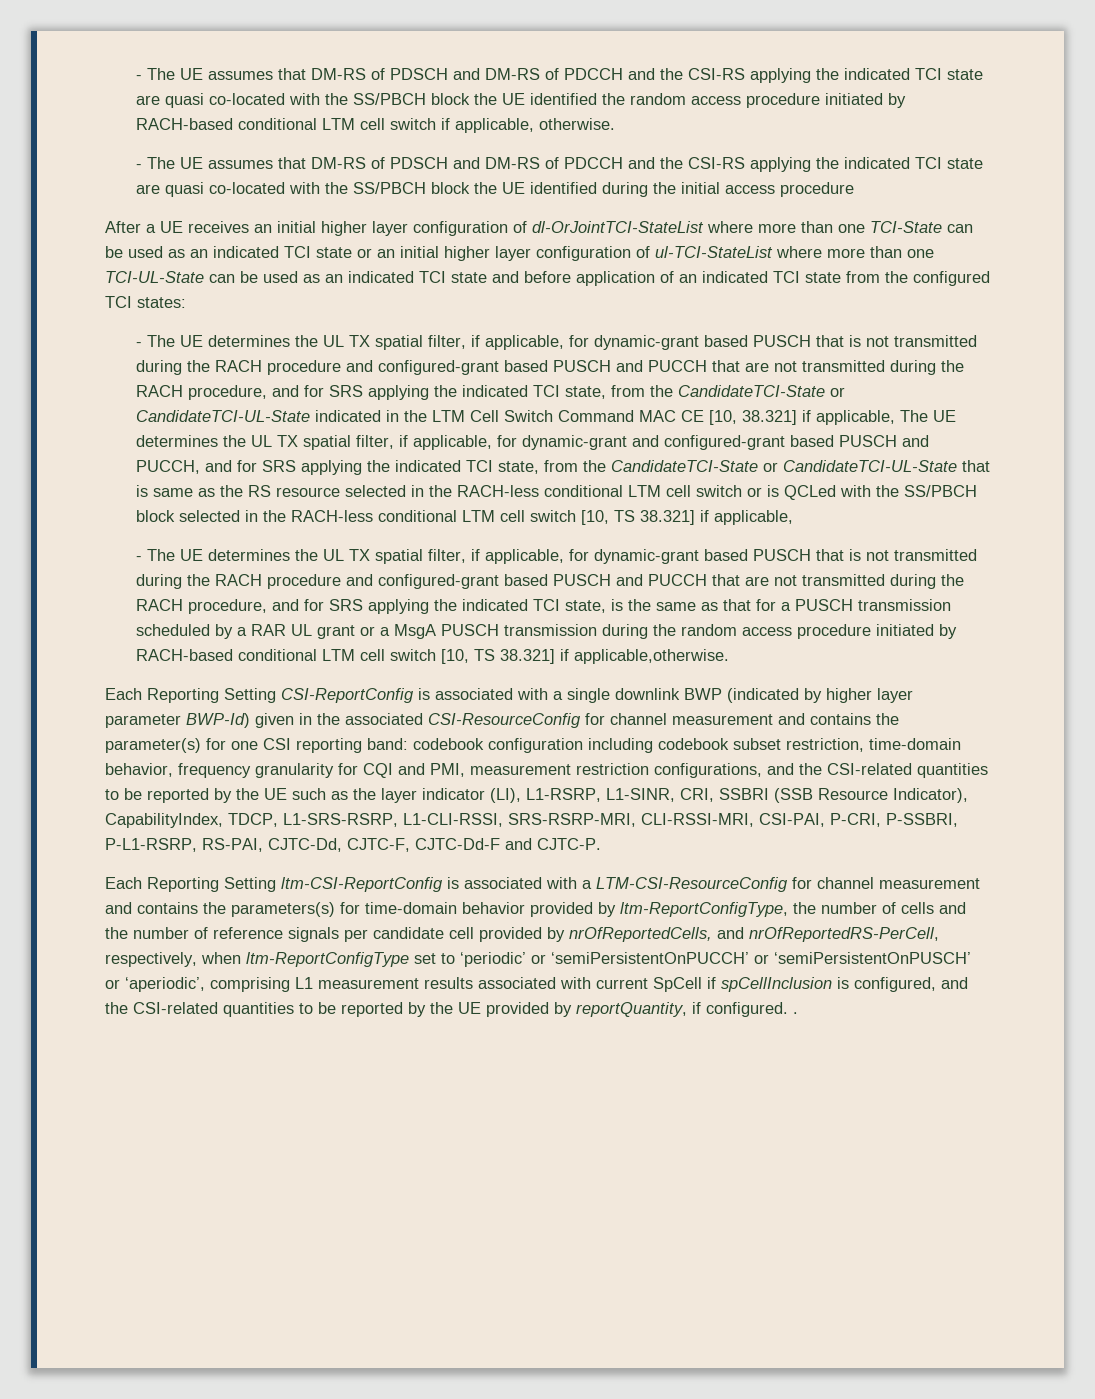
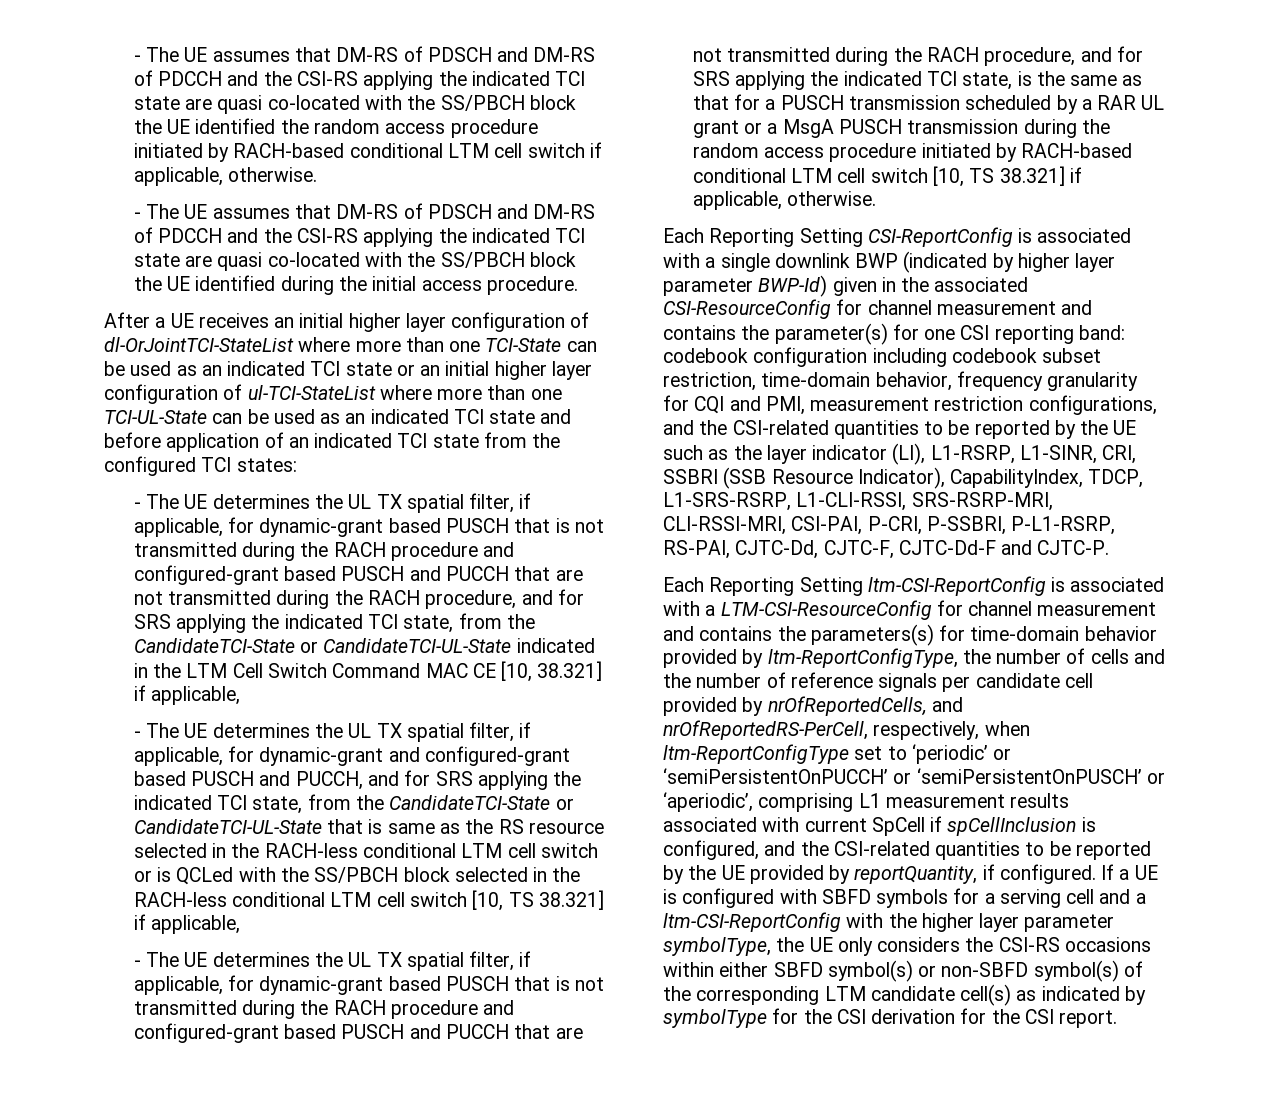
[779,182,854,197] procedure -> [486,276,578,295] procedure.
(895, 417) none -> [133,731,141,738] // -
[573,649,729,664] applicable,otherwise. -> [692,191,877,210] applicable, otherwise.
[793,1012,798,1014] . -> [1101,864,1158,880] [663,888,1146,908] [663,912,1115,932] [663,937,1151,956] [663,960,1143,982] [663,984,1146,1006] [663,1008,1118,1028] If a UE is configured with SBFD symbols for a serving cell and a ltm-CSI-ReportConfig with the higher layer parameter symbolType, the UE only considers the CSI-RS occasions within either SBFD symbol(s) or non-SBFD symbol(s) of the corresponding LTM candidate cell(s) as indicated by symbolType for the CSI derivation for the CSI report.

